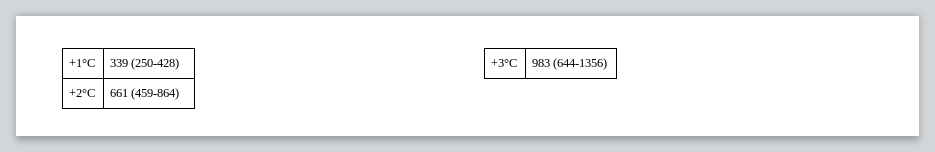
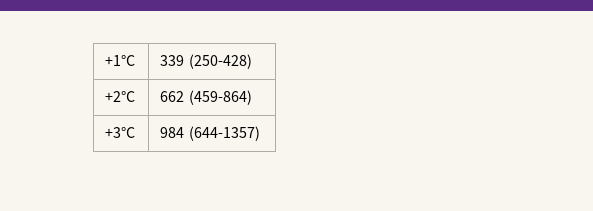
[110,89,129,97] 661 -> [160,91,185,102] 662
[532,58,608,70] 983 (644-1356) -> [160,126,260,141] 984 (644-1357)

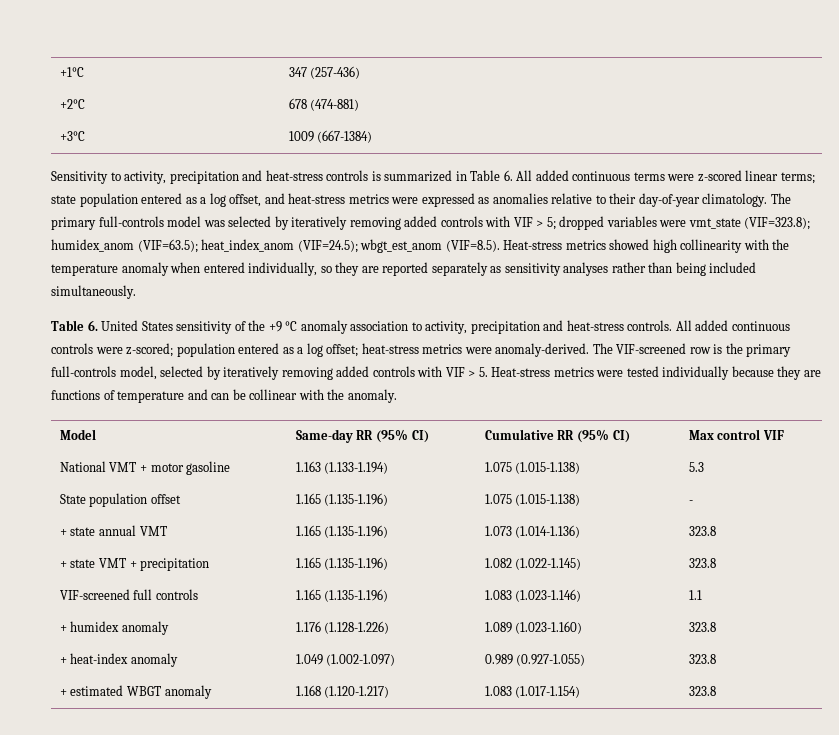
[160,54,252,69] 339 (250-428) -> [288,66,361,79] 347 (257-436)
[160,90,252,105] 662 (459-864) -> [288,98,360,111] 678 (474-881)
[160,126,260,141] 984 (644-1357) -> [288,130,373,143] [51,170,815,184] [51,193,791,207] [51,216,811,230] [51,239,790,253] [51,262,757,276] [51,285,136,299] [51,320,790,334] [51,343,792,357] [51,366,821,380] [51,389,397,403] [59,429,96,440] [295,429,429,443] [484,429,630,443] [688,429,784,440] [59,461,231,475] [295,461,389,474] [484,462,581,474] [688,462,704,472] [59,493,181,507] [295,493,389,506] [484,494,581,506] [688,500,693,504] [59,525,167,536] [295,525,389,538] [484,525,581,538] [688,526,716,536] [59,558,210,571] [295,557,389,570] [484,558,582,570] [688,558,716,568] [59,589,198,600] [295,589,389,602] [484,589,582,602] [688,590,702,600] [59,621,169,635] [295,621,390,634] [484,621,583,634] [688,622,716,632] [59,653,178,667] [295,654,396,666] [484,654,586,666] [688,654,716,664] [59,685,212,699] [295,685,390,698] [484,686,581,698] [688,686,716,696] 1009 (667-1384) // Sensitivity to activity, precipitation and heat-stress controls is summarized in Table 6. All added continuous terms were z-scored linear terms; state population entered as a log offset, and heat-stress metrics were expressed as anomalies relative to their day-of-year climatology. The primary full-controls model was selected by iteratively removing added controls with VIF > 5; dropped variables were vmt_state (VIF=323.8); humidex_anom (VIF=63.5); heat_index_anom (VIF=24.5); wbgt_est_anom (VIF=8.5). Heat-stress metrics showed high collinearity with the temperature anomaly when entered individually, so they are reported separately as sensitivity analyses rather than being included simultaneously. // Table 6. United States sensitivity of the +9 °C anomaly association to activity, precipitation and heat-stress controls. All added continuous controls were z-scored; population entered as a log offset; heat-stress metrics were anomaly-derived. The VIF-screened row is the primary full-controls model, selected by iteratively removing added controls with VIF > 5. Heat-stress metrics were tested individually because they are functions of temperature and can be collinear with the anomaly. // Model | Same-day RR (95% CI) | Cumulative RR (95% CI) | Max control VIF // National VMT + motor gasoline | 1.163 (1.133-1.194) | 1.075 (1.015-1.138) | 5.3 // State population offset | 1.165 (1.135-1.196) | 1.075 (1.015-1.138) | - // + state annual VMT | 1.165 (1.135-1.196) | 1.073 (1.014-1.136) | 323.8 // + state VMT + precipitation | 1.165 (1.135-1.196) | 1.082 (1.022-1.145) | 323.8 // VIF-screened full controls | 1.165 (1.135-1.196) | 1.083 (1.023-1.146) | 1.1 // + humidex anomaly | 1.176 (1.128-1.226) | 1.089 (1.023-1.160) | 323.8 // + heat-index anomaly | 1.049 (1.002-1.097) | 0.989 (0.927-1.055) | 323.8 // + estimated WBGT anomaly | 1.168 (1.120-1.217) | 1.083 (1.017-1.154) | 323.8

